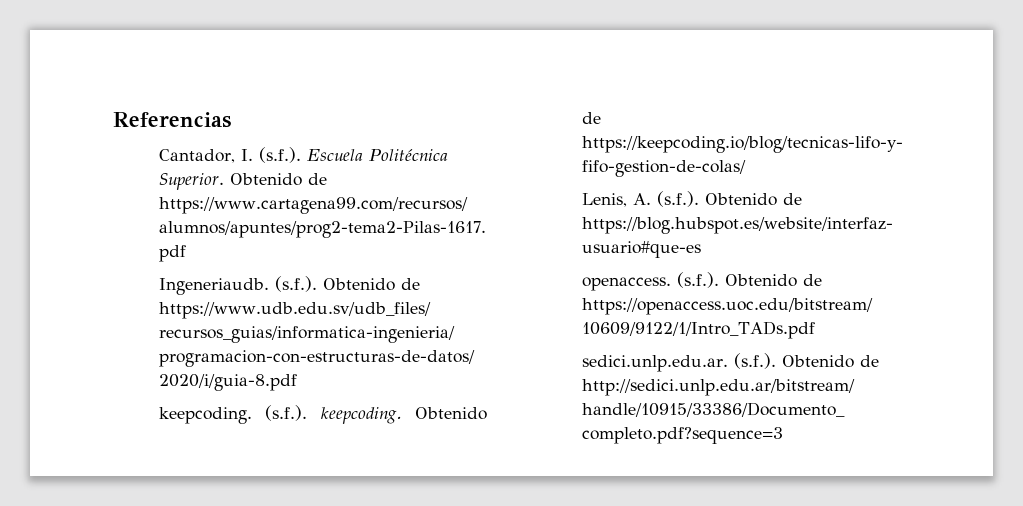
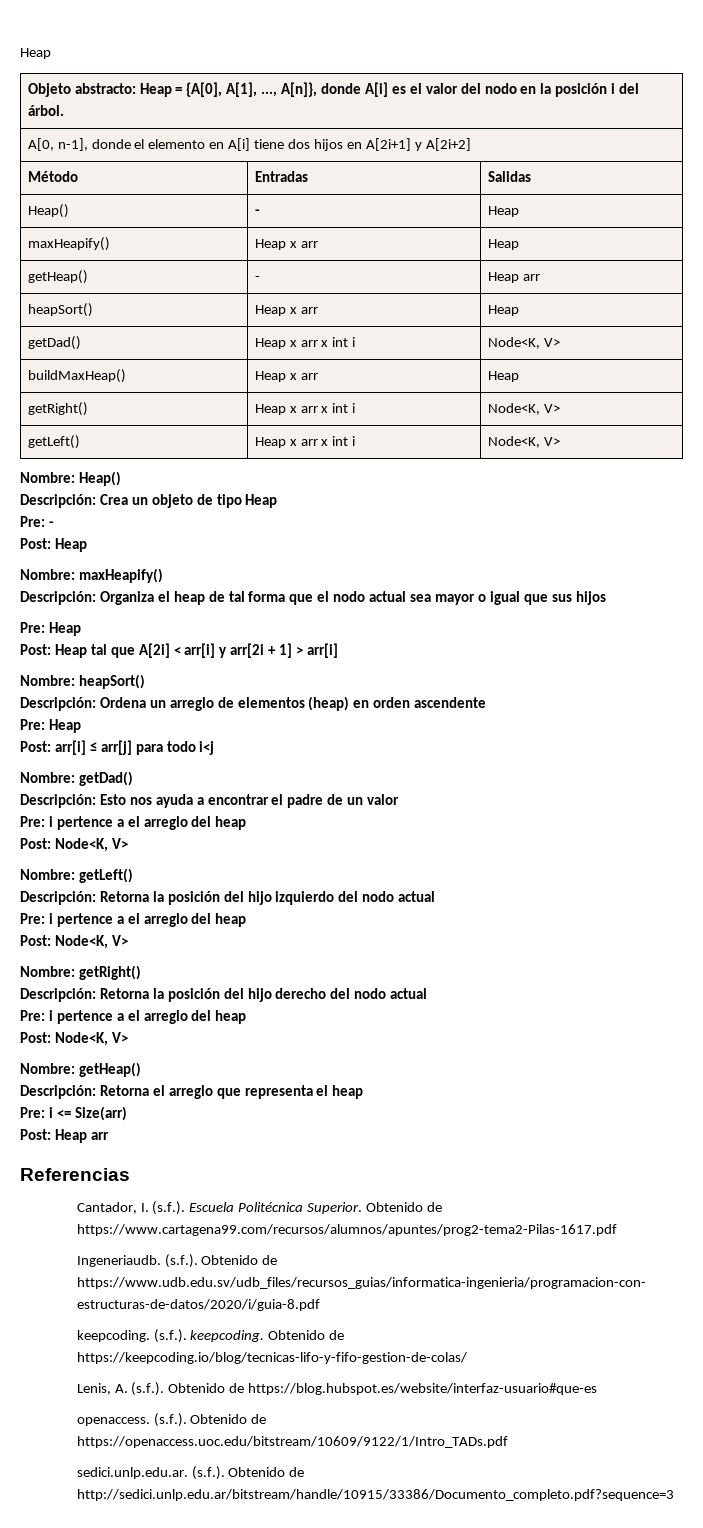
(113, 120) none -> [20,48,51,59] [27,82,640,97] [27,105,64,116] [27,138,471,151] [27,171,78,182] [254,171,308,182] [487,171,531,182] [27,204,69,218] [254,209,260,215] [487,206,519,217] [27,237,110,251] [254,239,318,250] [487,239,519,250] [27,270,88,284] [254,276,260,281] [487,272,540,283] [27,303,93,317] [254,305,318,316] [487,305,519,316] [27,336,81,350] [254,337,356,349] [487,337,560,349] [27,369,126,383] [254,371,318,382] [487,371,519,382] [27,402,88,416] [254,403,356,415] [487,403,560,415] [27,435,80,449] [254,436,356,448] [487,436,560,448] [20,471,121,486] [20,494,278,508] [20,516,54,527] [20,538,87,552] [20,568,163,583] [20,591,606,605] [20,622,81,636] [20,643,338,658] [20,674,145,689] [20,696,487,711] [20,719,81,733] [20,740,215,755] [20,771,133,786] [20,794,400,808] [20,816,247,830] [20,838,128,852] [20,868,133,883] [20,891,436,905] [20,913,247,927] [20,935,128,949] [20,965,141,980] [20,988,428,1002] [20,1010,247,1024] [20,1032,128,1046] [20,1062,141,1077] [20,1085,364,1099] [20,1106,127,1121] [20,1129,109,1143] Heap // Objeto abstracto: Heap = {A[0], A[1], ..., A[n]}, donde A[i] es el valor del nodo en la posición i del árbol. // A[0, n-1], donde el elemento en A[i] tiene dos hijos en A[2i+1] y A[2i+2] // Método | Entradas | Salidas // Heap() | - | Heap // maxHeapify() | Heap x arr | Heap // getHeap() | - | Heap arr // heapSort() | Heap x arr | Heap // getDad() | Heap x arr x int i | Node<K, V> // buildMaxHeap() | Heap x arr | Heap // getRight() | Heap x arr x int i | Node<K, V> // getLeft() | Heap x arr x int i | Node<K, V> // Nombre: Heap() // Descripción: Crea un objeto de tipo Heap // Pre: - // Post: Heap // Nombre: maxHeapify() // Descripción: Organiza el heap de tal forma que el nodo actual sea mayor o igual que sus hijos // Pre: Heap // Post: Heap tal que A[2i] < arr[i] y arr[2i + 1] > arr[i] // Nombre: heapSort() // Descripción: Ordena un arreglo de elementos (heap) en orden ascendente // Pre: Heap // Post: arr[i] ≤ arr[j] para todo i<j // Nombre: getDad() // Descripción: Esto nos ayuda a encontrar el padre de un valor // Pre: i pertence a el arreglo del heap // Post: Node<K, V> // Nombre: getLeft() // Descripción: Retorna la posición del hijo izquierdo del nodo actual // Pre: i pertence a el arreglo del heap // Post: Node<K, V> // Nombre: getRight() // Descripción: Retorna la posición del hijo derecho del nodo actual // Pre: i pertence a el arreglo del heap // Post: Node<K, V> // Nombre: getHeap() // Descripción: Retorna el arreglo que representa el heap // Pre: i <= Size(arr) // Post: Heap arr //

